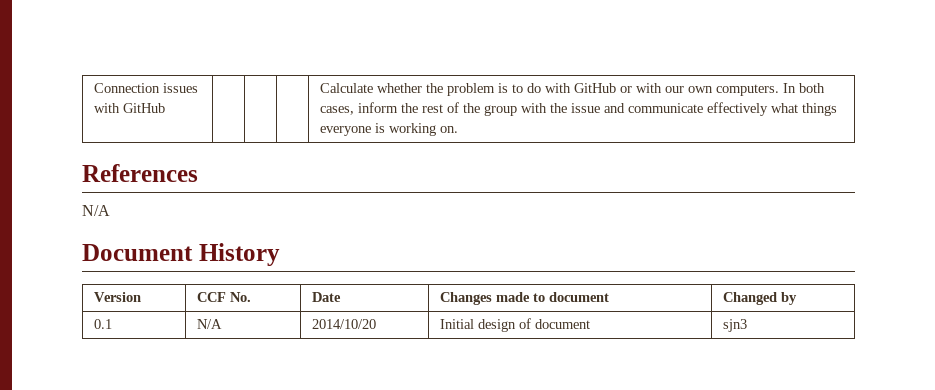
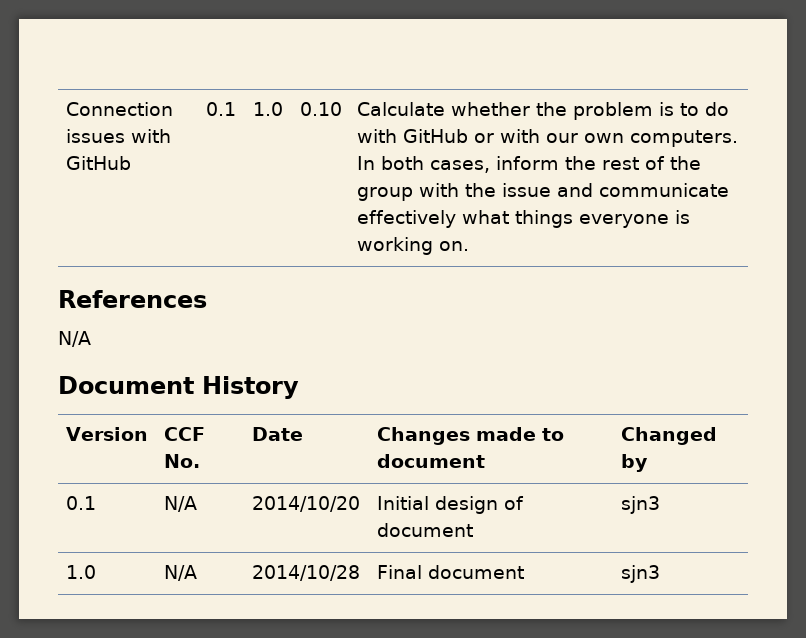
(165, 108) | | -> [206,102,236,116] [253,102,283,116] [299,102,342,116] 0.1 | 1.0 | 0.10
(747, 325) none -> [65,565,96,579] [163,565,197,581] [251,565,360,581] [376,565,524,579] [620,565,660,583] // 1.0 | N/A | 2014/10/28 | Final document | sjn3

